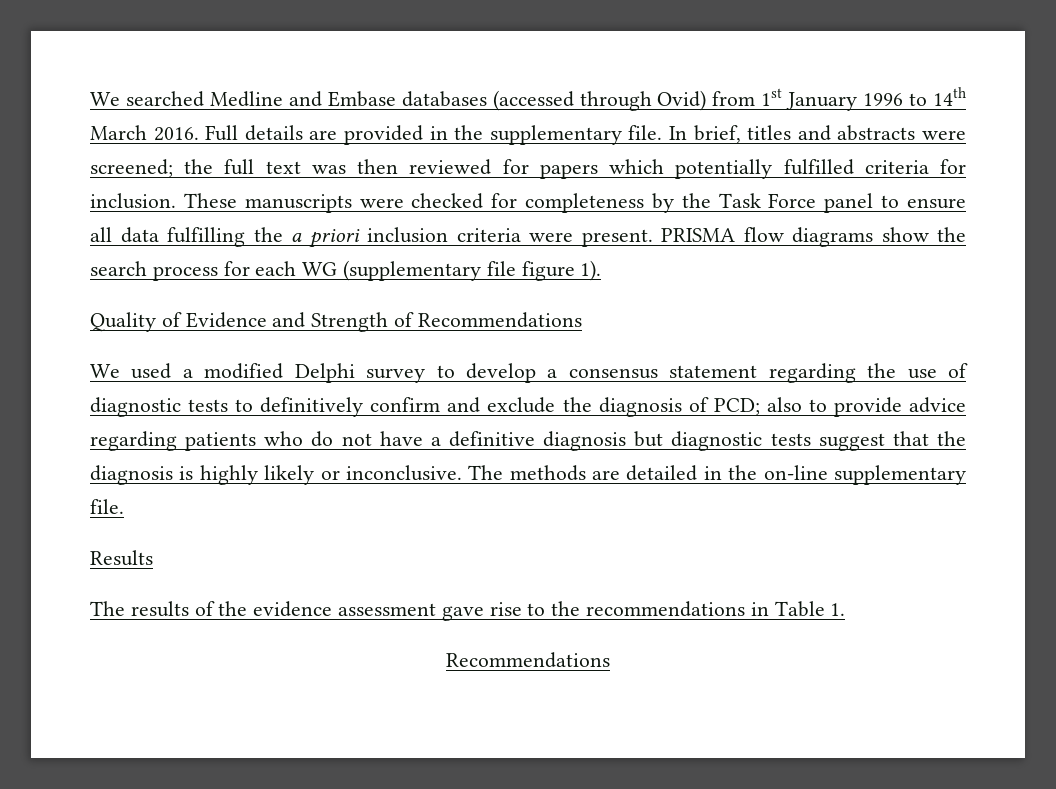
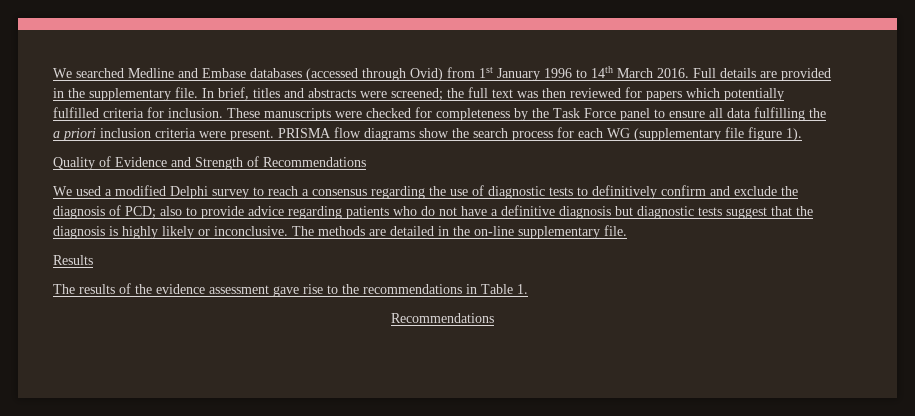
[466,363,536,383] develop -> [268,186,298,196] reach
[669,365,758,378] statement -> (367, 192) none

